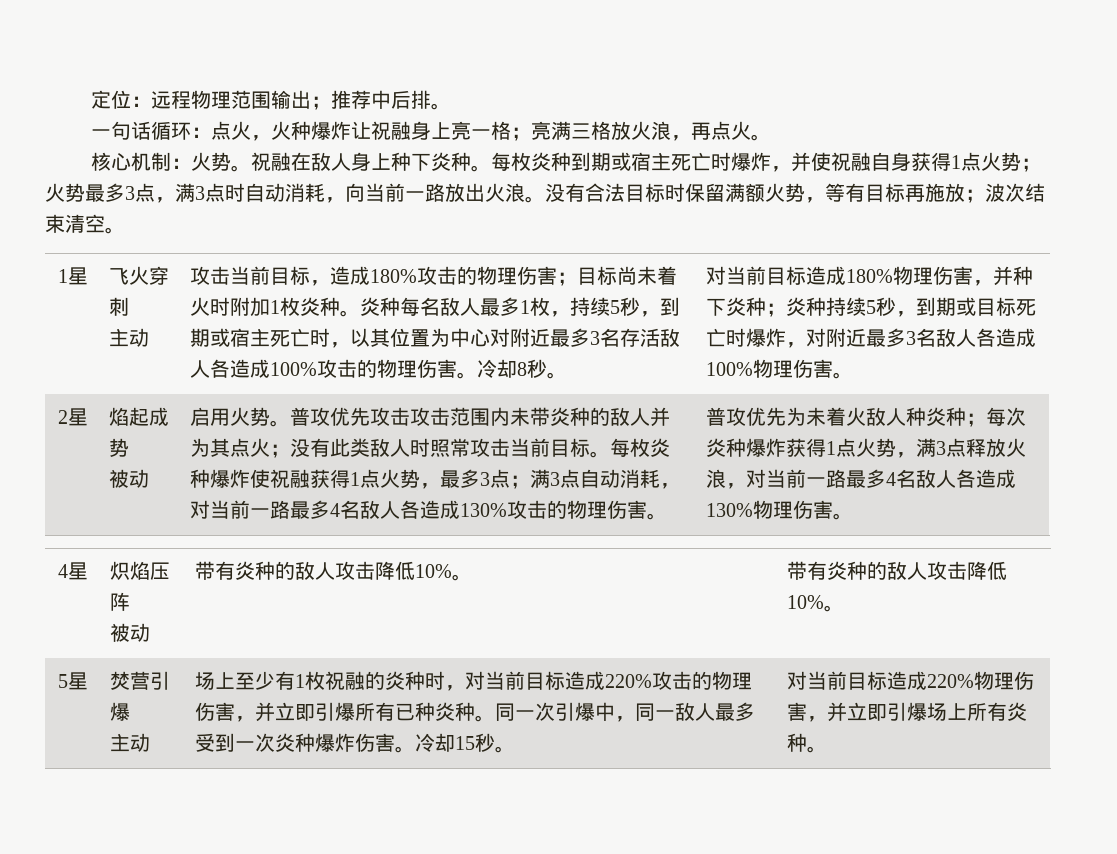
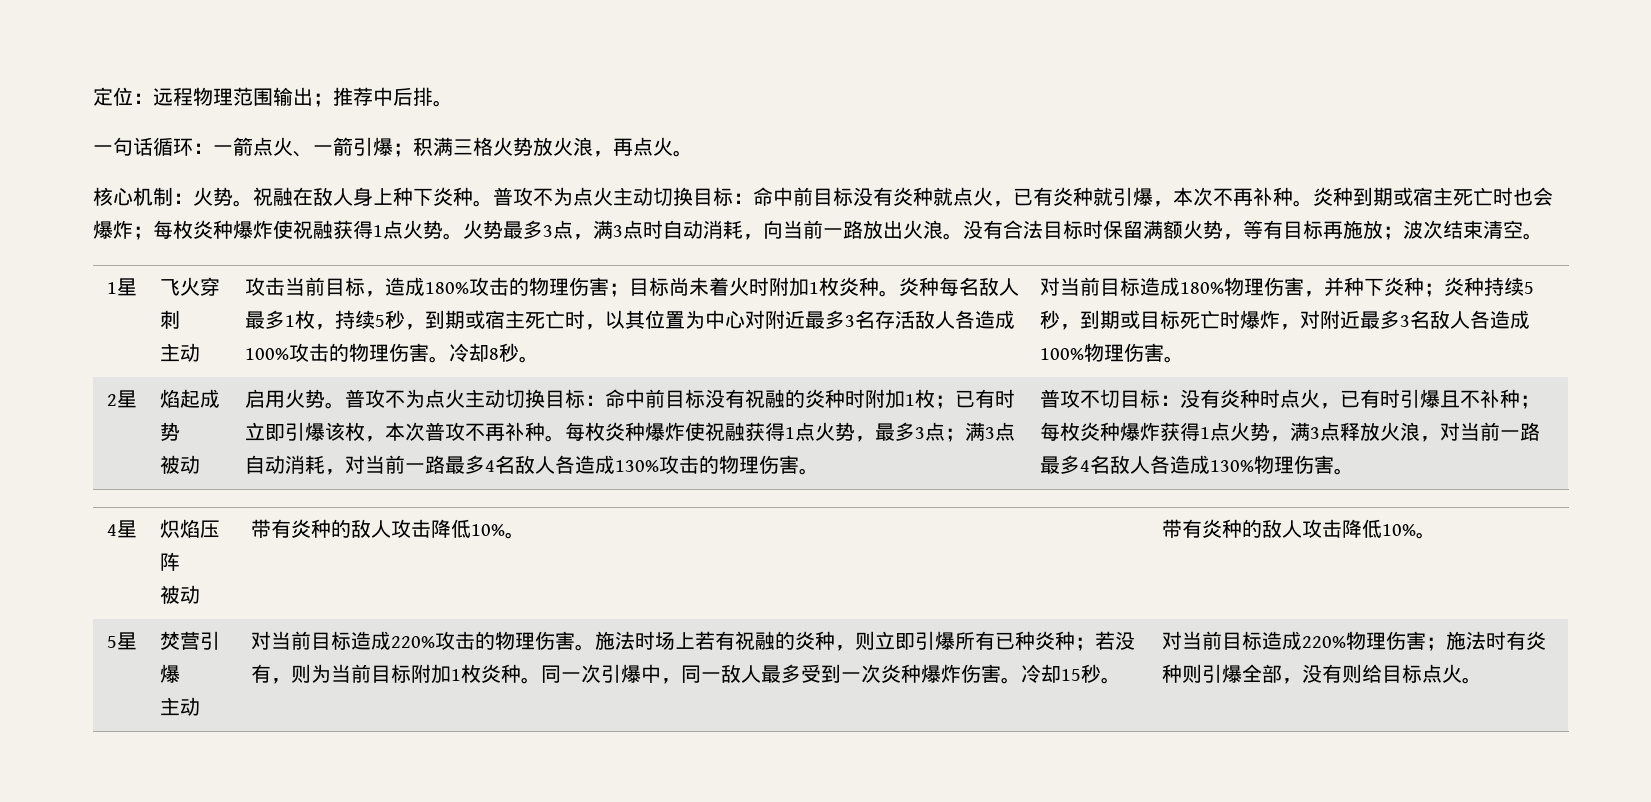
[211,121,612,141] 点火，火种爆炸让祝融身上亮一格；亮满三格 -> [213,137,533,157] 一箭点火、一箭引爆；积满三格火势
[491,152,532,171] 每枚 -> [493,187,1313,207] 普攻不为点火主动切换目标：命中前目标没有炎种就点火，已有炎种就引爆，本次不再补种。
[731,152,1042,172] 爆炸，并使祝融自身获得1点火势； -> [1513,187,1553,206] [93,220,463,240] 也会爆炸；每枚炎种爆炸使祝融获得1点火势。
[330,407,671,427] [190,438,591,458] 优先攻击攻击范围内未带炎种的敌人并为其点火；没有此类敌人时照常攻击当前目标 -> [384,389,1015,409] [244,422,545,442] 不为点火主动切换目标：命中前目标没有祝融的炎种时附加1枚；已有时立即引爆该枚，本次普攻不再补种
[746,407,1027,427] 优先为未着火敌人种炎种；每次 -> [1079,389,1540,409] [1039,422,1080,441] 不切目标：没有炎种时点火，已有时引爆且不补种；每枚
[195,671,466,691] 场上至少有1枚祝融的炎种时， -> (200, 706) none
[235,702,276,722] ，并 -> [574,631,875,651] 。施法时场上若有祝融的炎种，则
(476, 711) none -> [1074,631,1135,651] [250,664,521,684] ；若没有，则为当前目标附加1枚炎种
[807,702,1028,722] [787,733,808,752] ，并立即引爆场上所有炎种 -> [1425,631,1546,651] [1161,664,1462,684] ；施法时有炎种则引爆全部，没有则给目标点火

